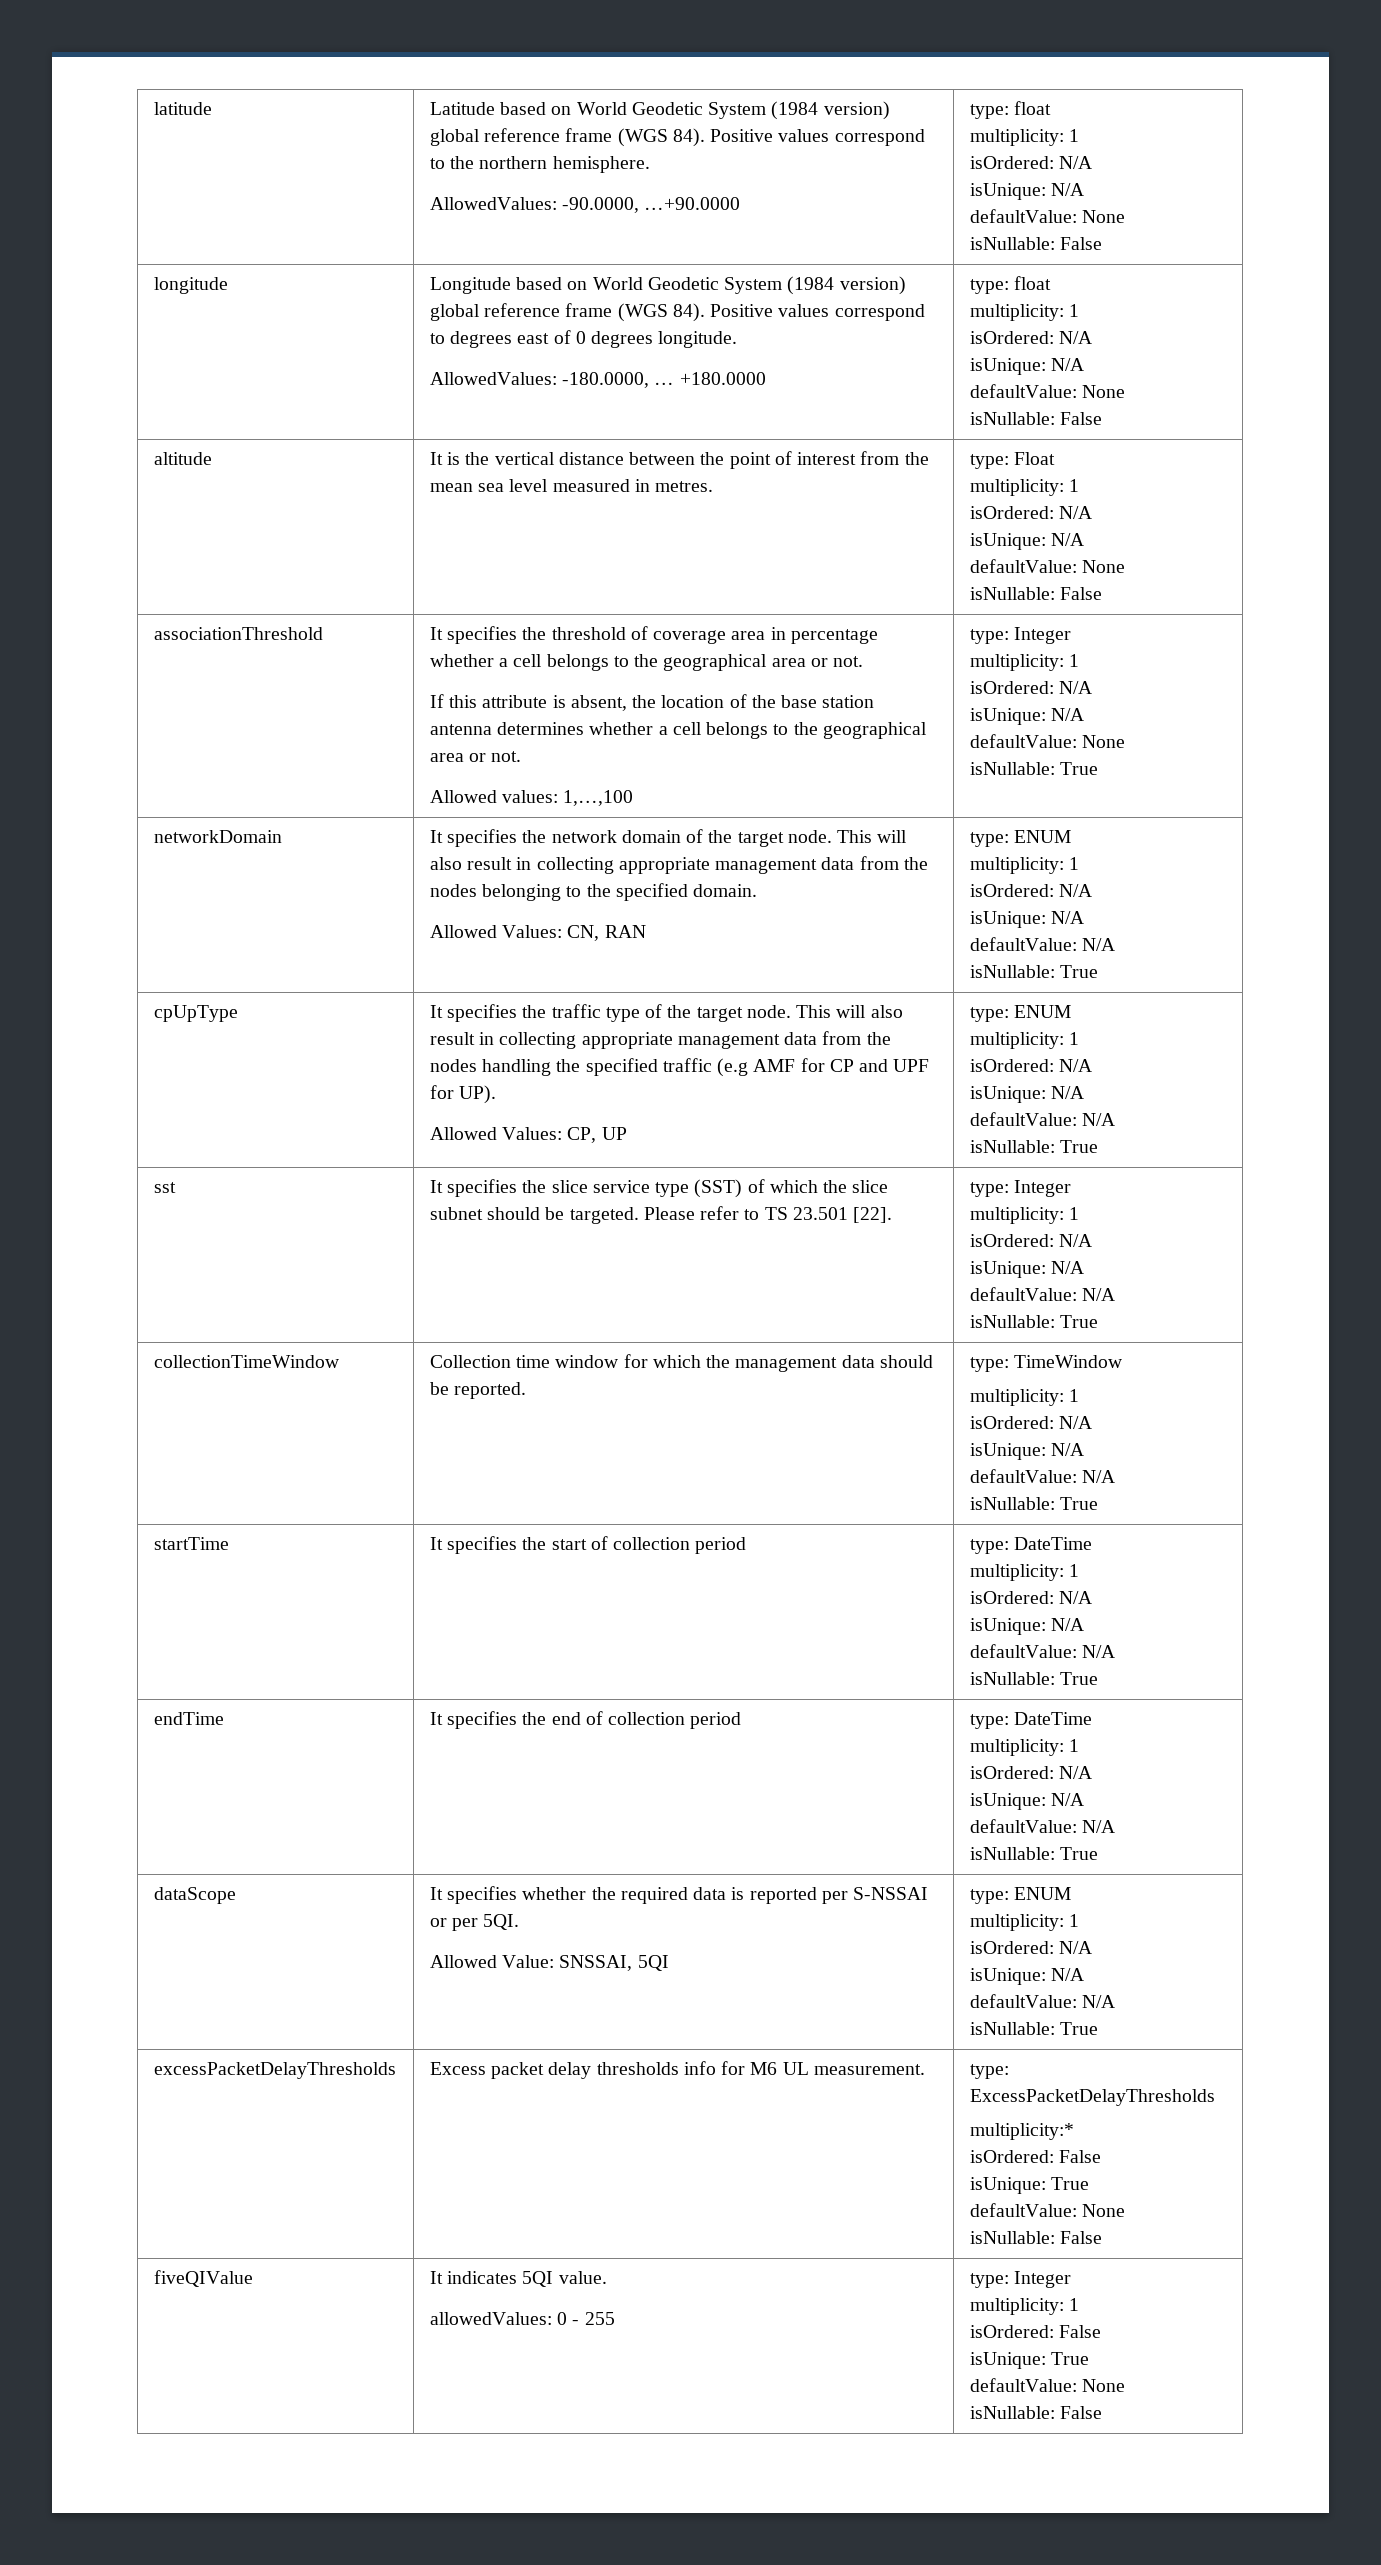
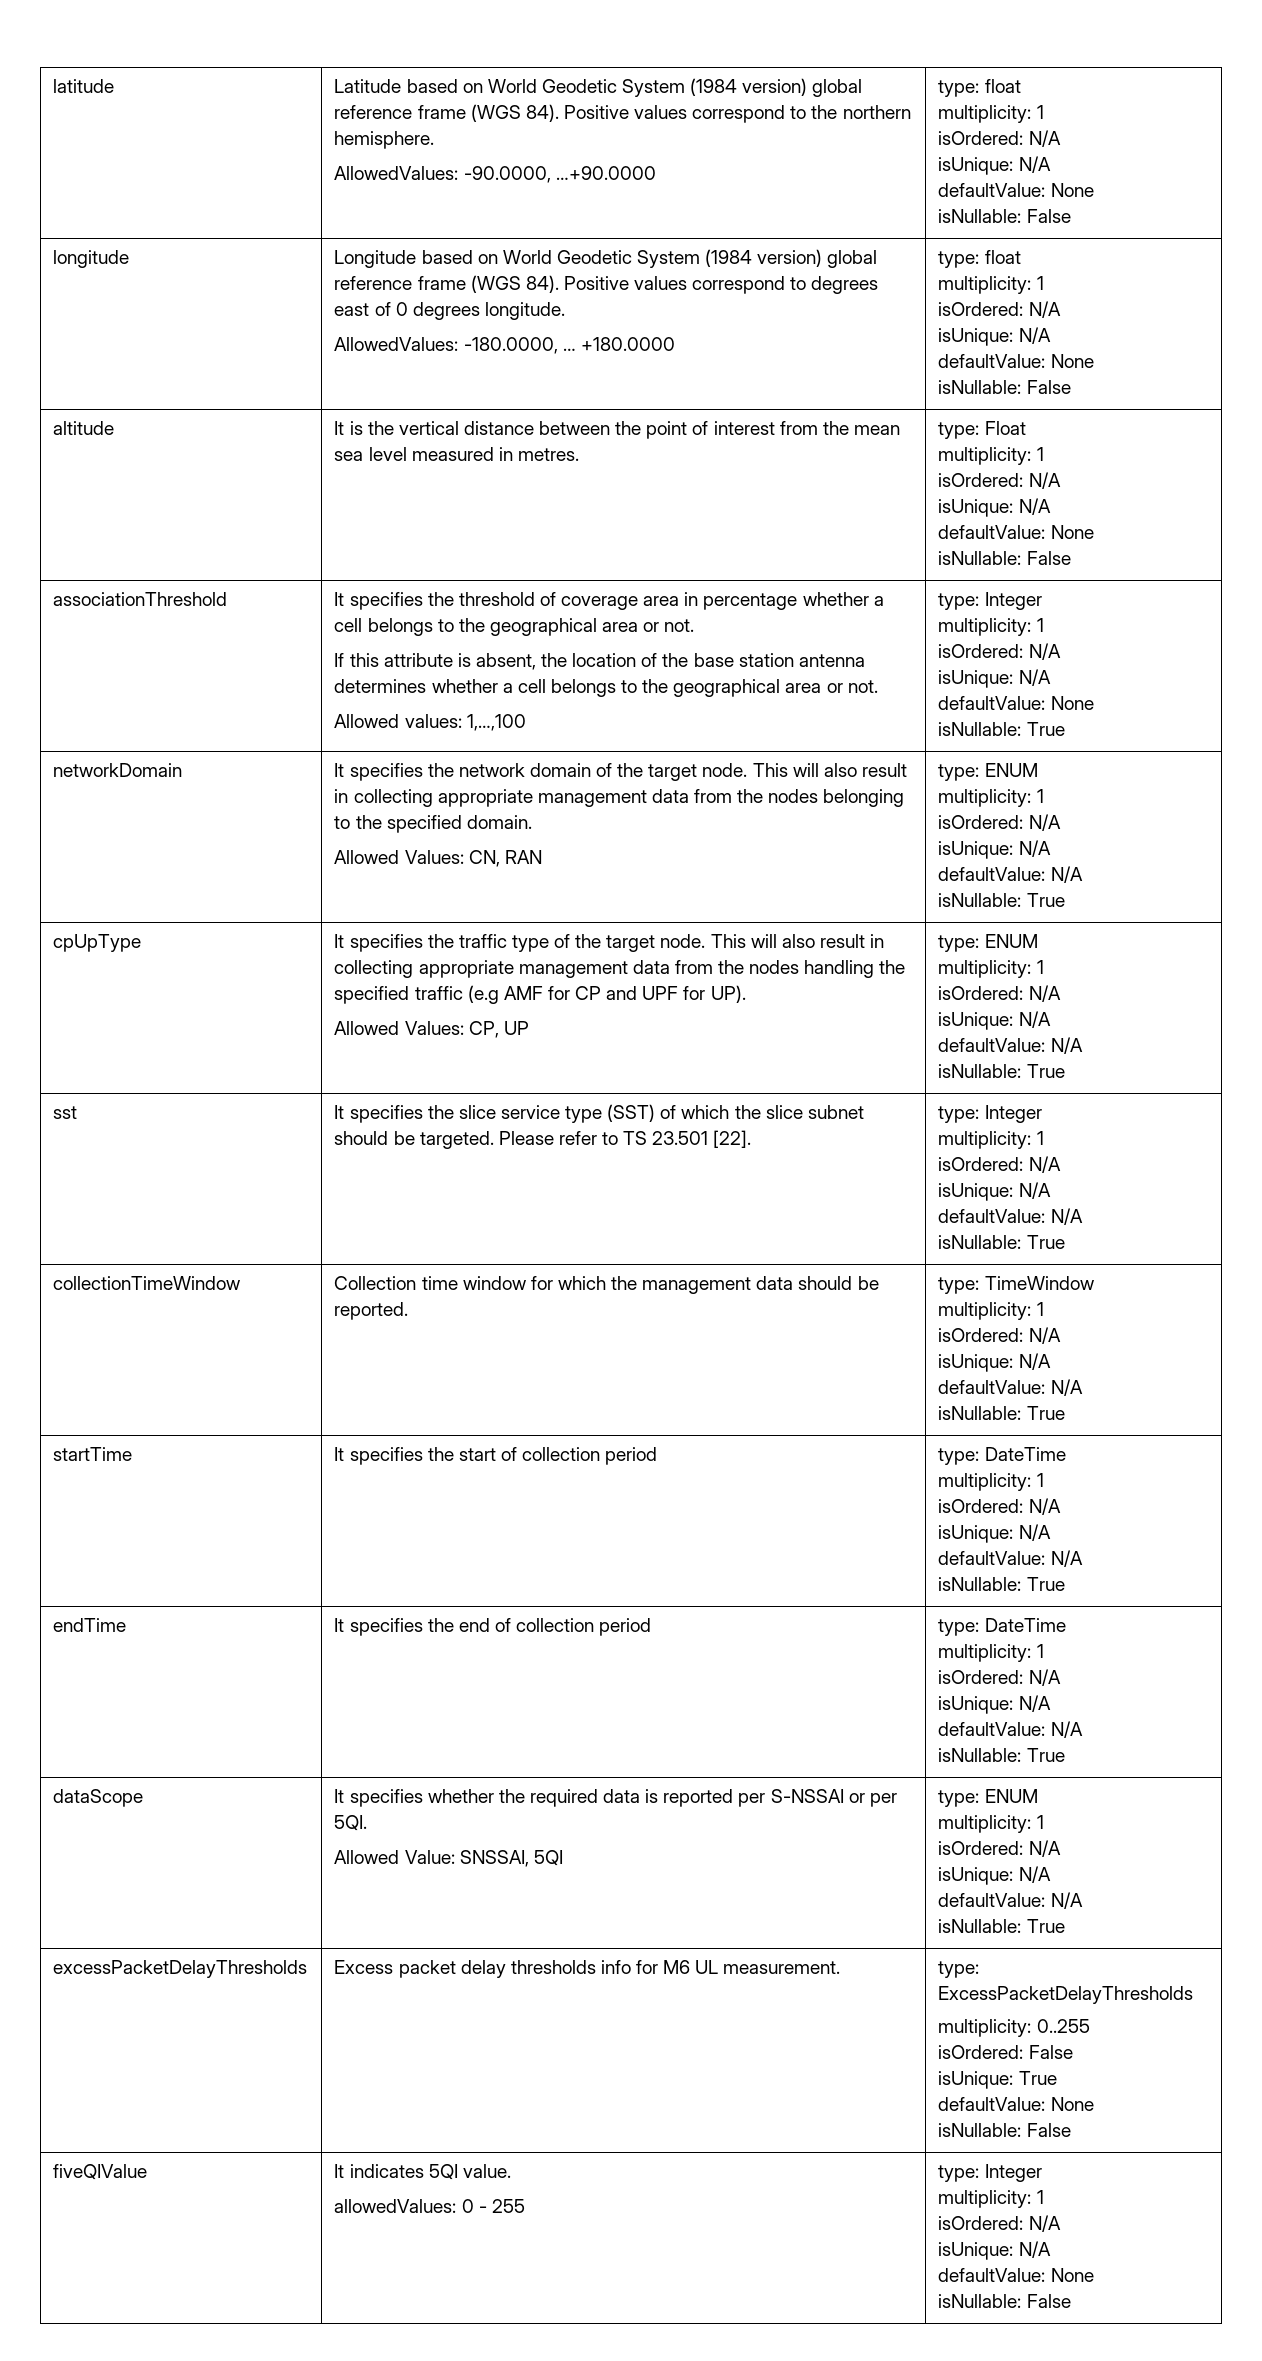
[969,2123,1074,2140] multiplicity:* -> [938,2019,1090,2037] multiplicity: 0..255
[1059,2325,1102,2338] [969,2352,1090,2369] False // isUnique: True -> [1028,2215,1061,2232] [938,2241,1051,2260] N/A // isUnique: N/A

